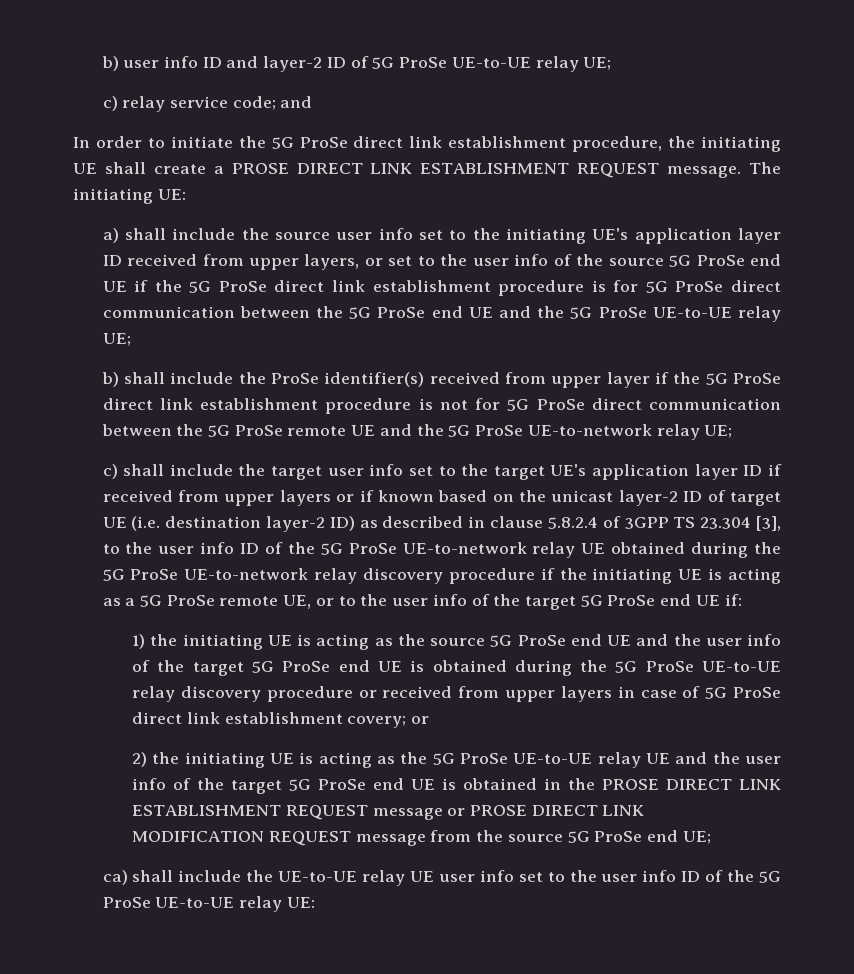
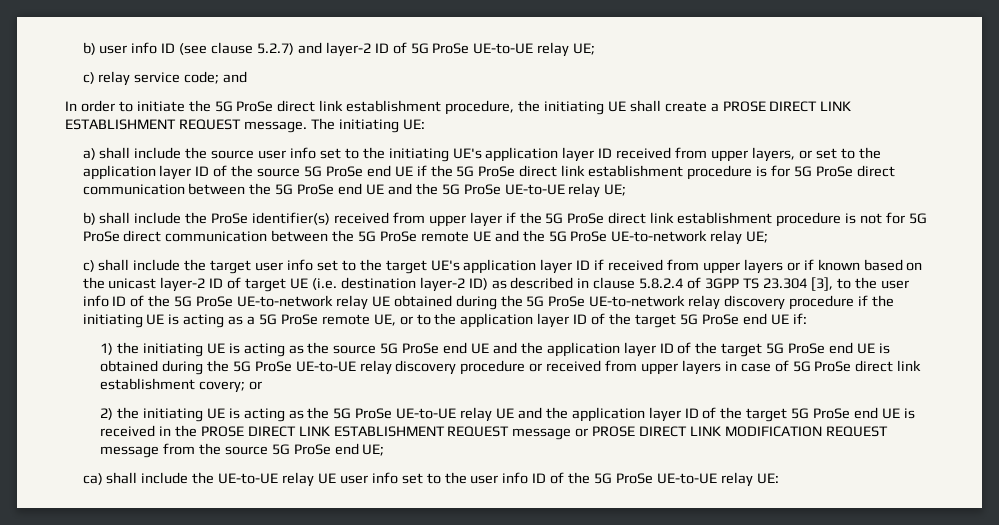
(222, 62) none -> [179,42,295,55] (see clause 5.2.7)
[472,254,549,266] user info -> [82,165,210,180] application layer ID
[392,594,467,606] user info -> [460,313,588,328] application layer ID
[705,634,781,646] user info -> [546,342,674,357] application layer ID
[744,756,781,764] [132,778,538,794] user info of the target 5G ProSe end UE is obtained -> [571,407,915,422] [100,425,156,437] application layer ID of the target 5G ProSe end UE is received

